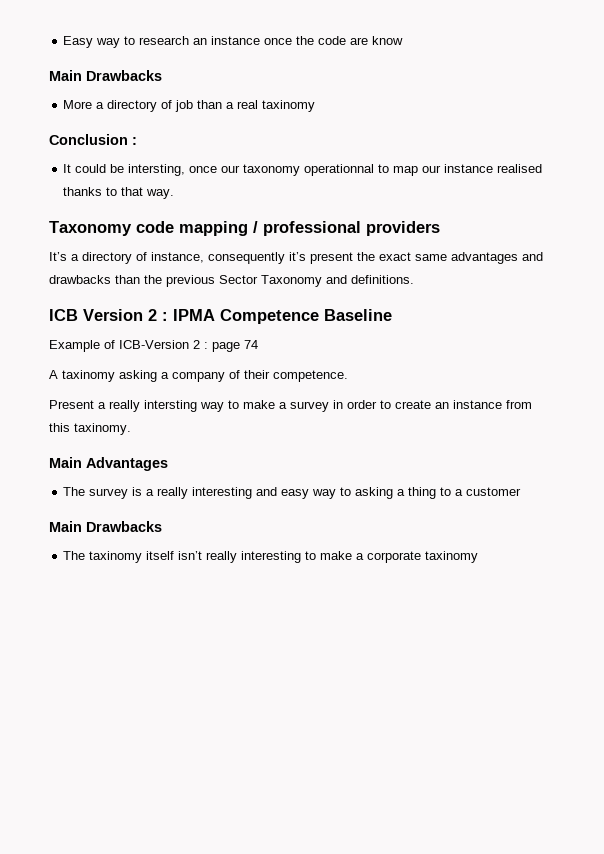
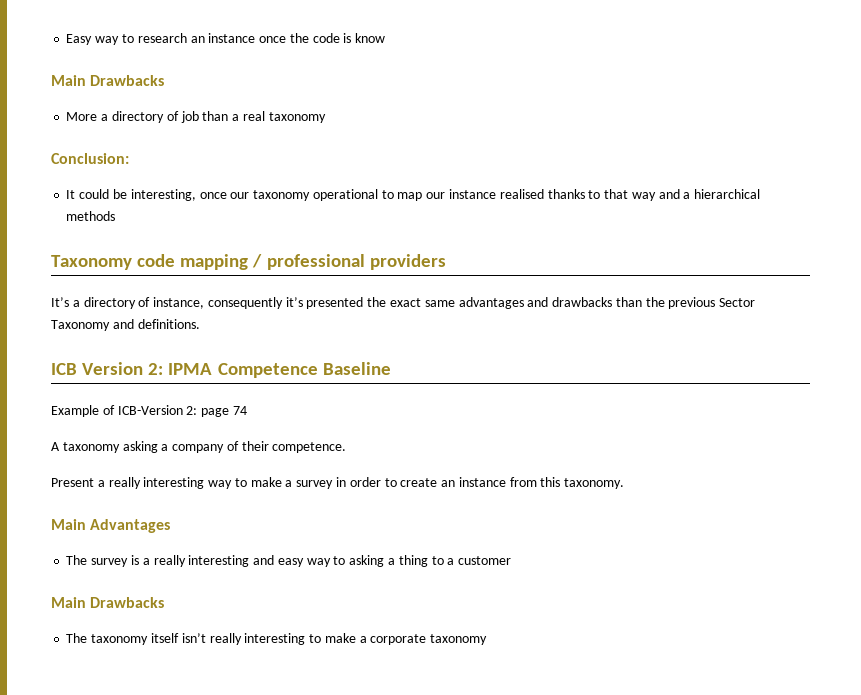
[350,37,369,45] are -> [343,33,352,43] is
[262,100,316,112] [49,134,137,145] taxinomy // Conclusion : -> [268,112,326,123] [51,153,129,164] taxonomy // Conclusion:
[128,164,186,176] intersting, -> [130,189,196,201] interesting,
[304,164,375,176] operationnal -> [312,189,378,201] operational
[146,189,175,199] way. -> [631,189,761,201] [66,211,116,221] way and a hierarchical methods
[310,252,353,264] present -> [306,297,364,309] presented
[148,309,168,321] 2 : -> [148,363,164,375] 2:
[193,340,208,349] 2 : -> [186,406,198,415] 2:
[62,370,115,382] taxinomy -> [62,442,120,453] taxonomy
[144,400,197,412] intersting -> [143,477,205,489] interesting
[74,423,131,435] taxinomy. -> [564,478,625,489] taxonomy.
[89,551,143,563] taxinomy -> [91,634,149,645] taxonomy
[425,551,479,563] taxinomy -> [430,634,488,645] taxonomy

